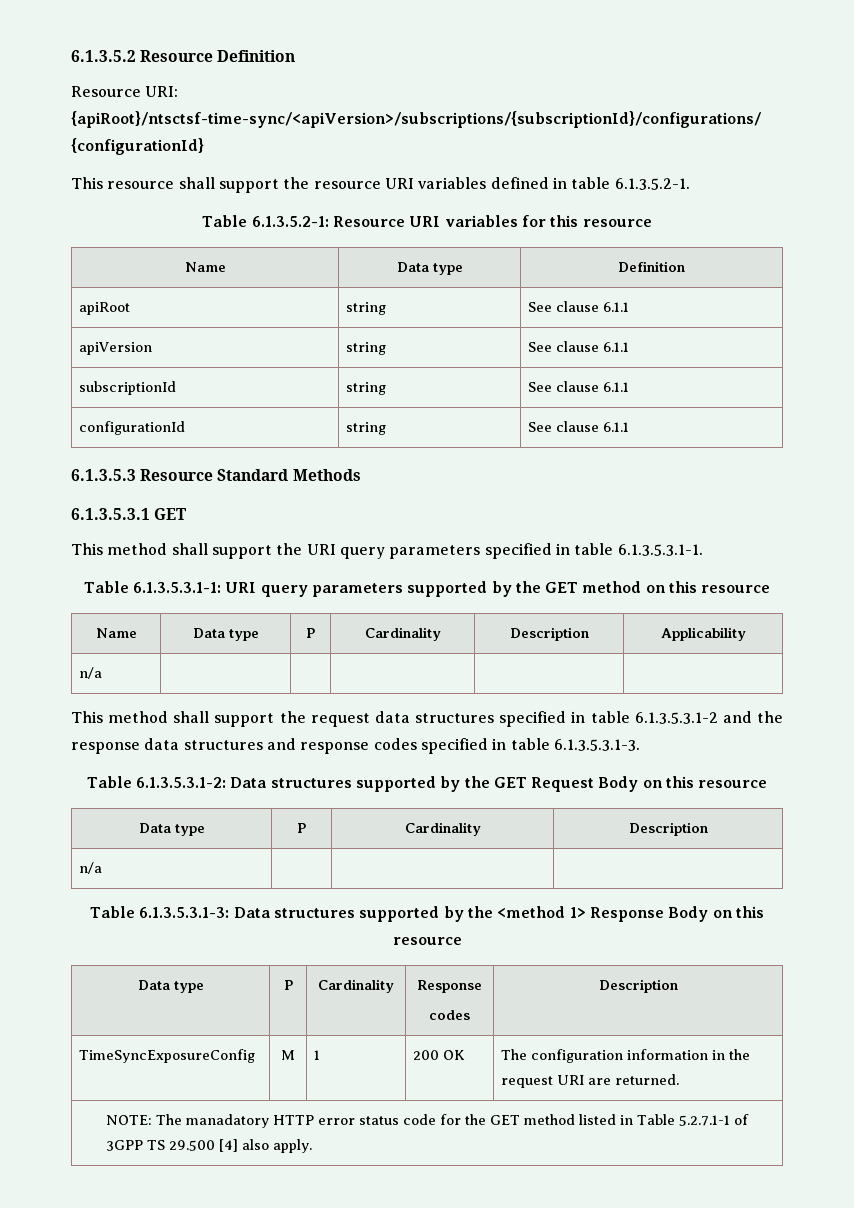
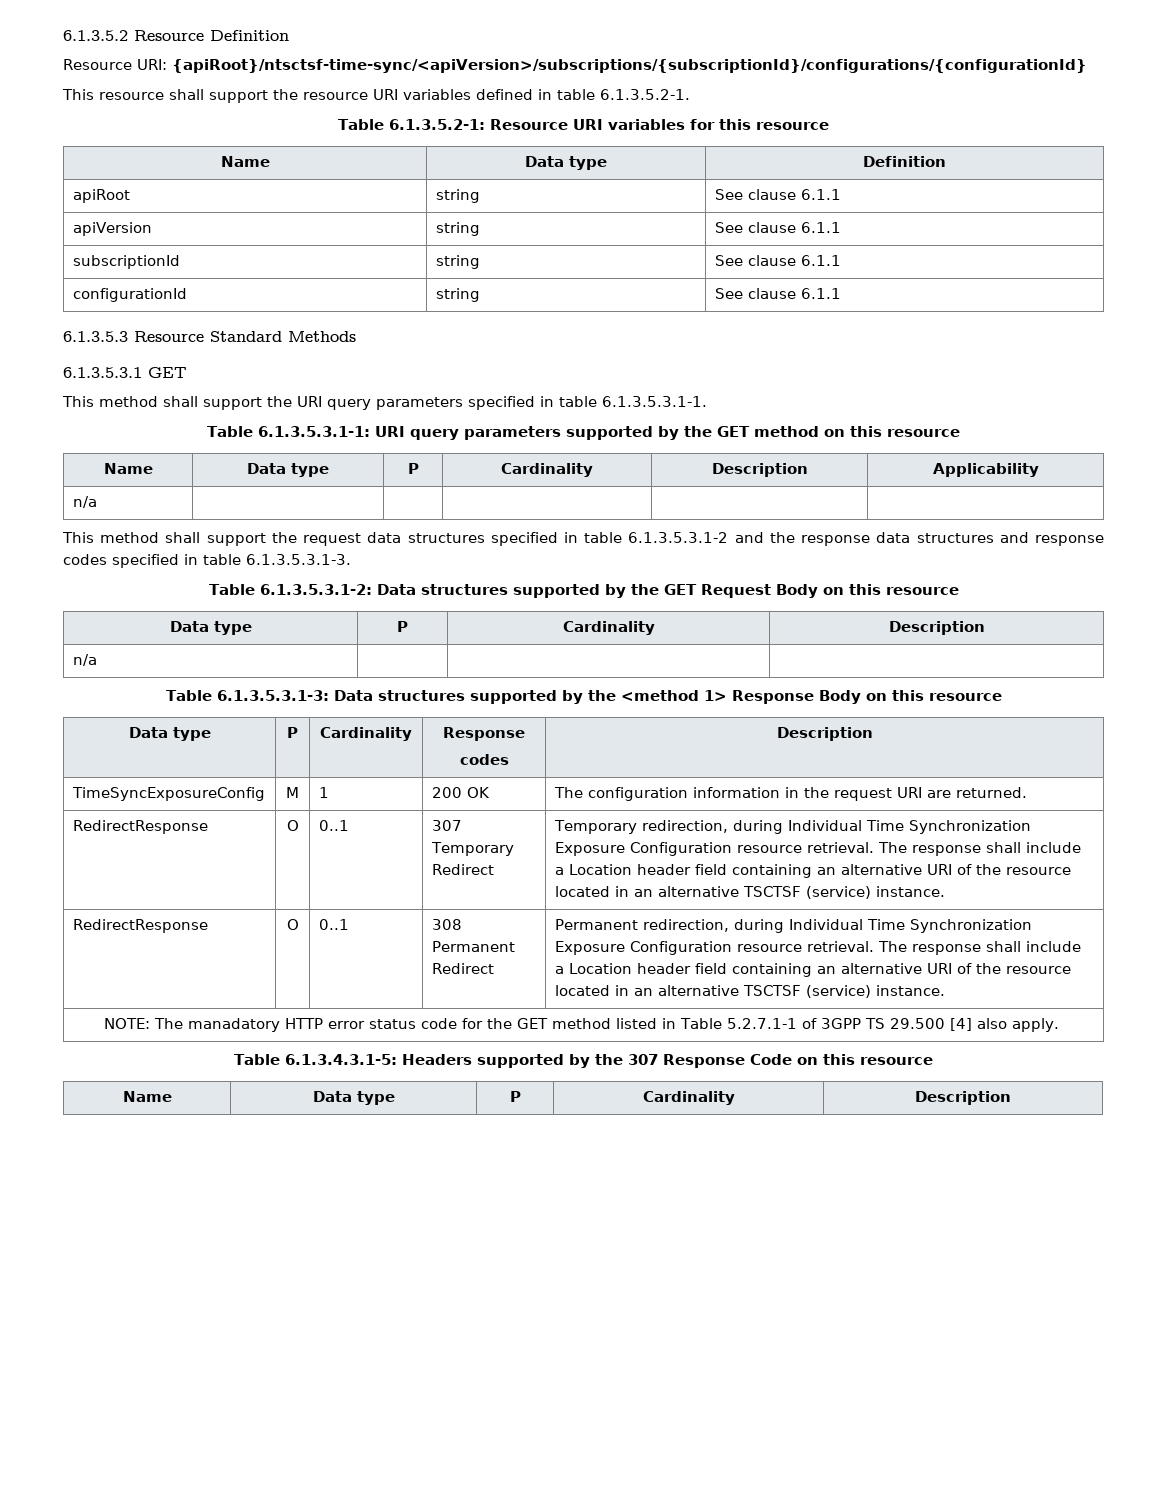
(679, 1079) none -> [72,820,208,834] [286,820,299,831] [318,820,349,831] [431,820,462,831] [430,842,514,856] [431,864,494,875] [553,820,1031,834] [554,842,1081,856] [554,864,1071,878] [554,886,945,899] [72,919,208,933] [286,919,299,930] [318,919,349,930] [431,919,462,930] [431,941,515,952] [431,963,494,974] [554,919,1032,933] [554,941,1081,955] [554,963,1071,977] [554,985,945,998] // RedirectResponse | O | 0..1 | 307 Temporary Redirect | Temporary redirection, during Individual Time Synchronization Exposure Configuration resource retrieval. The response shall include a Location header field containing an alternative URI of the resource located in an alternative TSCTSF (service) instance. // RedirectResponse | O | 0..1 | 308 Permanent Redirect | Permanent redirection, during Individual Time Synchronization Exposure Configuration resource retrieval. The response shall include a Location header field containing an alternative URI of the resource located in an alternative TSCTSF (service) instance.
(313, 1146) none -> [234,1054,933,1068] [122,1091,172,1102] [312,1091,395,1105] [509,1091,521,1102] [642,1091,735,1105] [915,1091,1011,1105] // Table 6.1.3.4.3.1-5: Headers supported by the 307 Response Code on this resource // Name | Data type | P | Cardinality | Description

